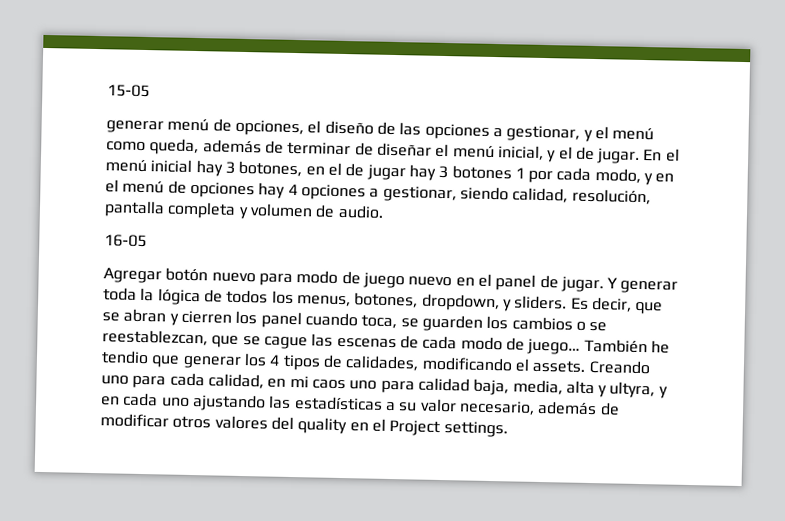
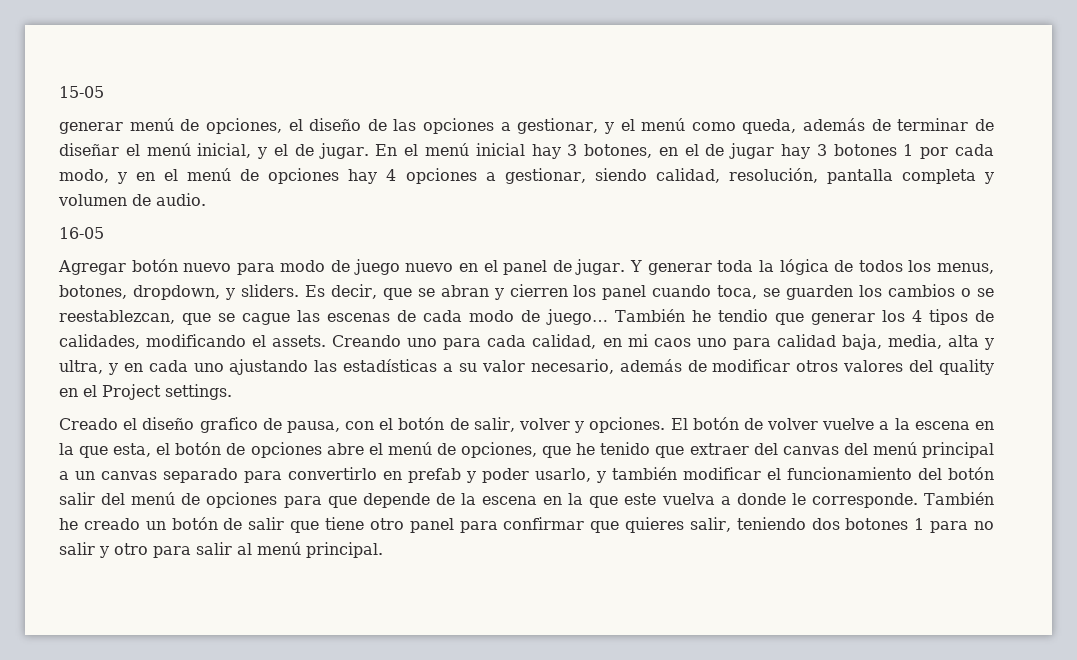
[609,381,656,399] ultyra, -> [59,360,103,374] ultra,
(508, 429) none -> [59,417,994,433] [59,442,994,458] [59,467,994,483] [59,492,995,508] [59,517,994,533] [59,542,383,558] // Creado el diseño grafico de pausa, con el botón de salir, volver y opciones. El botón de volver vuelve a la escena en la que esta, el botón de opciones abre el menú de opciones, que he tenido que extraer del canvas del menú principal a un canvas separado para convertirlo en prefab y poder usarlo, y también modificar el funcionamiento del botón salir del menú de opciones para que depende de la escena en la que este vuelva a donde le corresponde. También he creado un botón de salir que tiene otro panel para confirmar que quieres salir, teniendo dos botones 1 para no salir y otro para salir al menú principal.

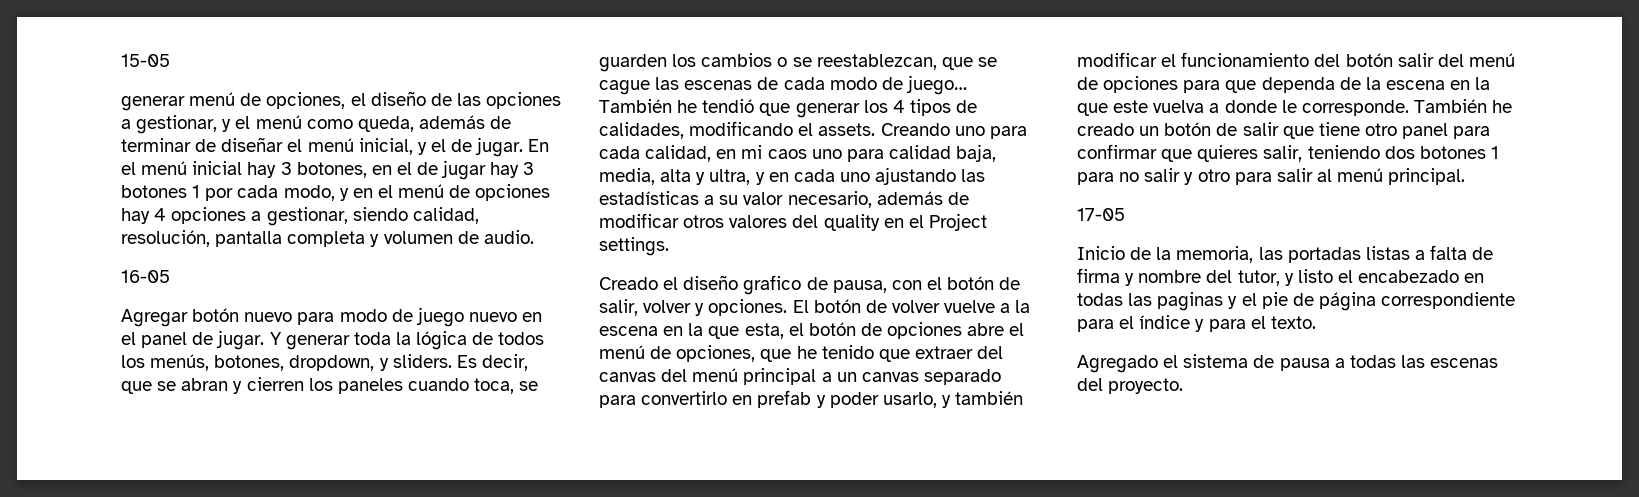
[936,263,994,274] menus, -> [150,354,210,371] menús,
[602,285,647,300] panel -> [337,378,403,394] paneles
[717,309,768,322] tendio -> [702,99,755,113] tendió
[362,493,430,508] depende -> [1261,77,1335,93] dependa
(383, 550) none -> [1077,208,1125,221] [1077,245,1494,263] [1077,268,1485,286] [1077,292,1516,311] [1077,315,1316,332] [1077,354,1499,373] [1077,378,1184,394] // 17-05 // Inicio de la memoria, las portadas listas a falta de firma y nombre del tutor, y listo el encabezado en todas las paginas y el pie de página correspondiente para el índice y para el texto. // Agregado el sistema de pausa a todas las escenas del proyecto.

